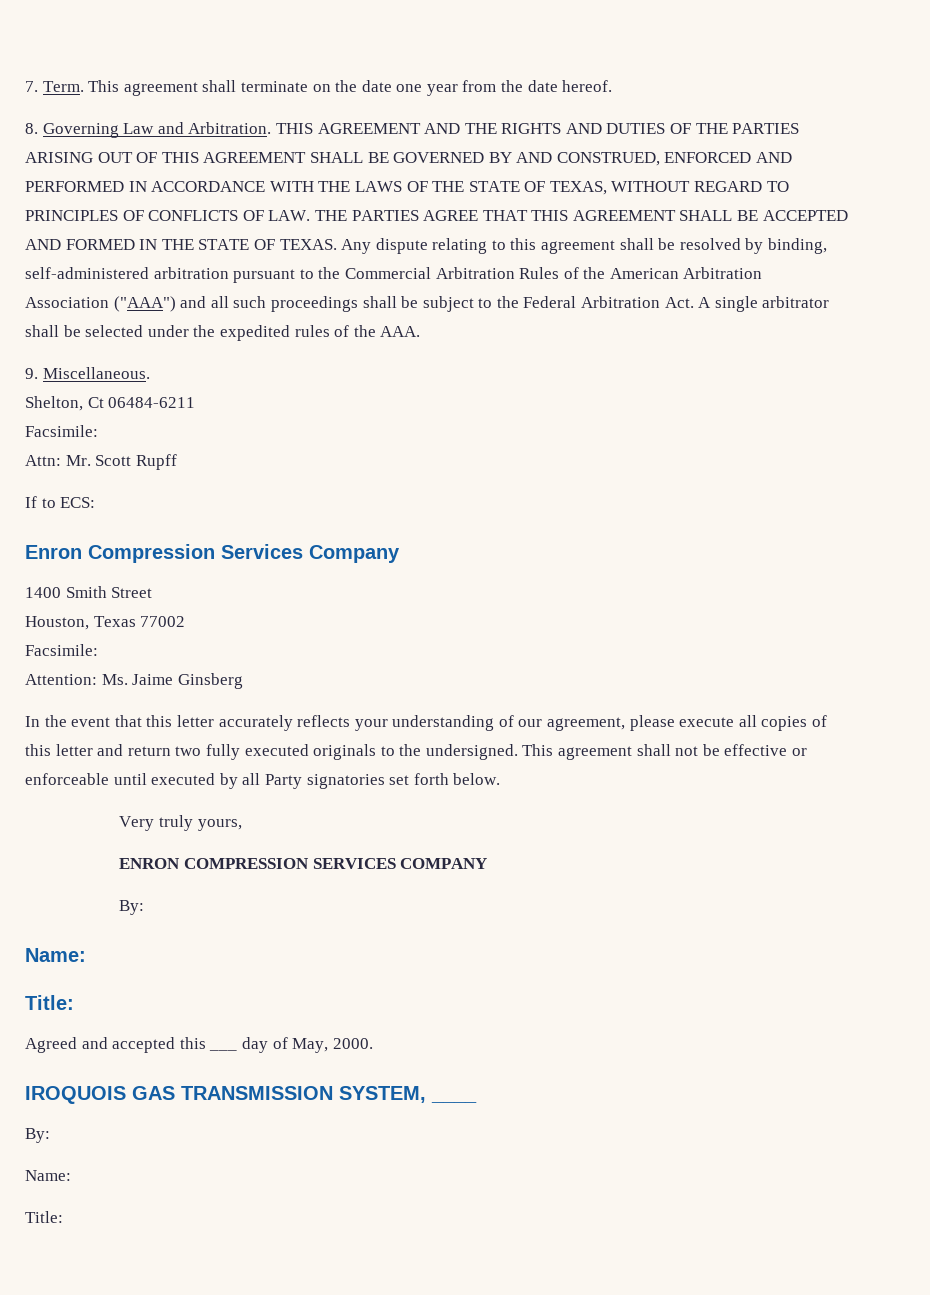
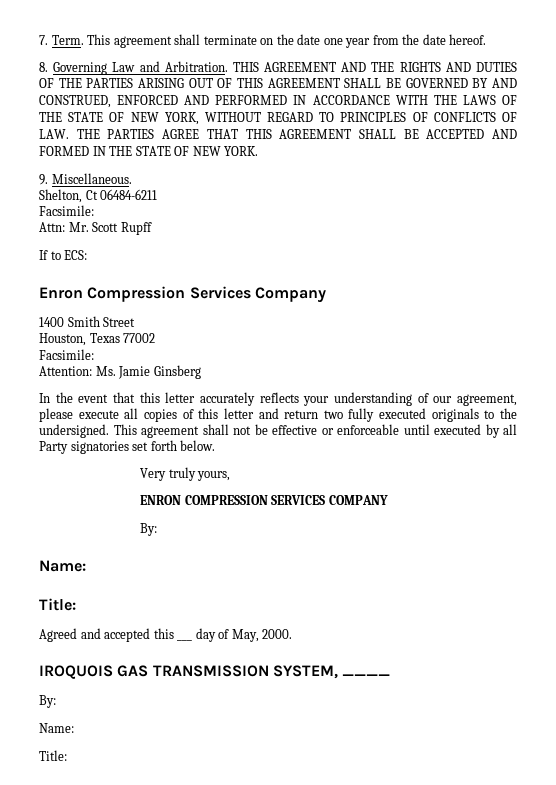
[549,181,607,195] TEXAS, -> [130,112,199,125] NEW YORK,
[279,238,828,254] [25,267,763,283] [25,296,830,312] [25,325,421,341] TEXAS. Any dispute relating to this agreement shall be resolved by binding, self-administered arbitration pursuant to the Commercial Arbitration Rules of the American Arbitration Association ("AAA") and all such proceedings shall be subject to the Federal Arbitration Act. A single arbitrator shall be selected under the expedited rules of the AAA. -> [192,146,259,156] NEW YORK.
[132,674,174,685] Jaime -> [118,366,151,379] Jamie

